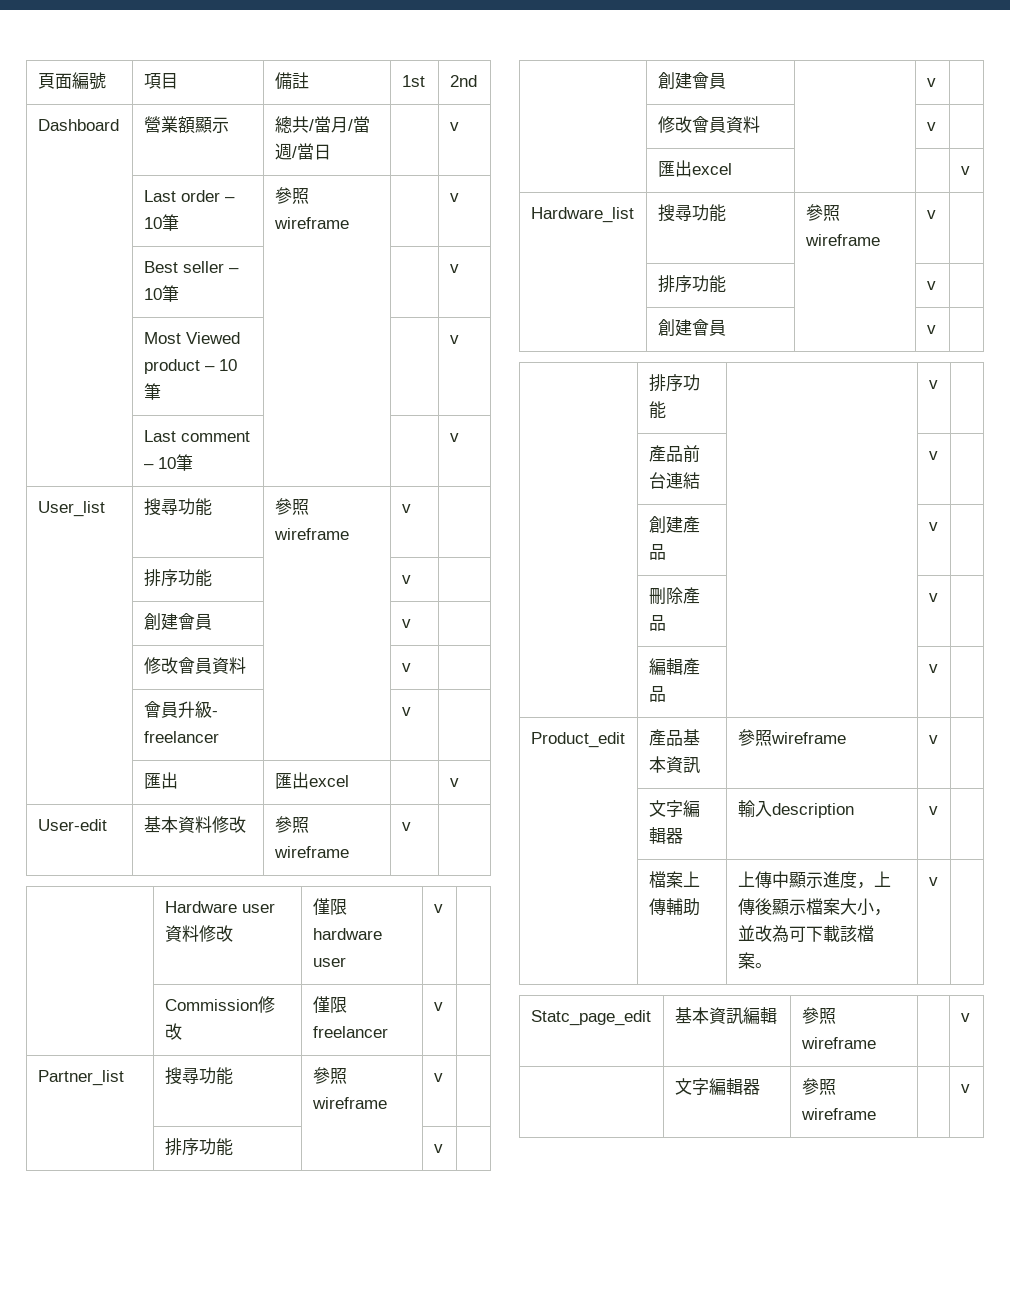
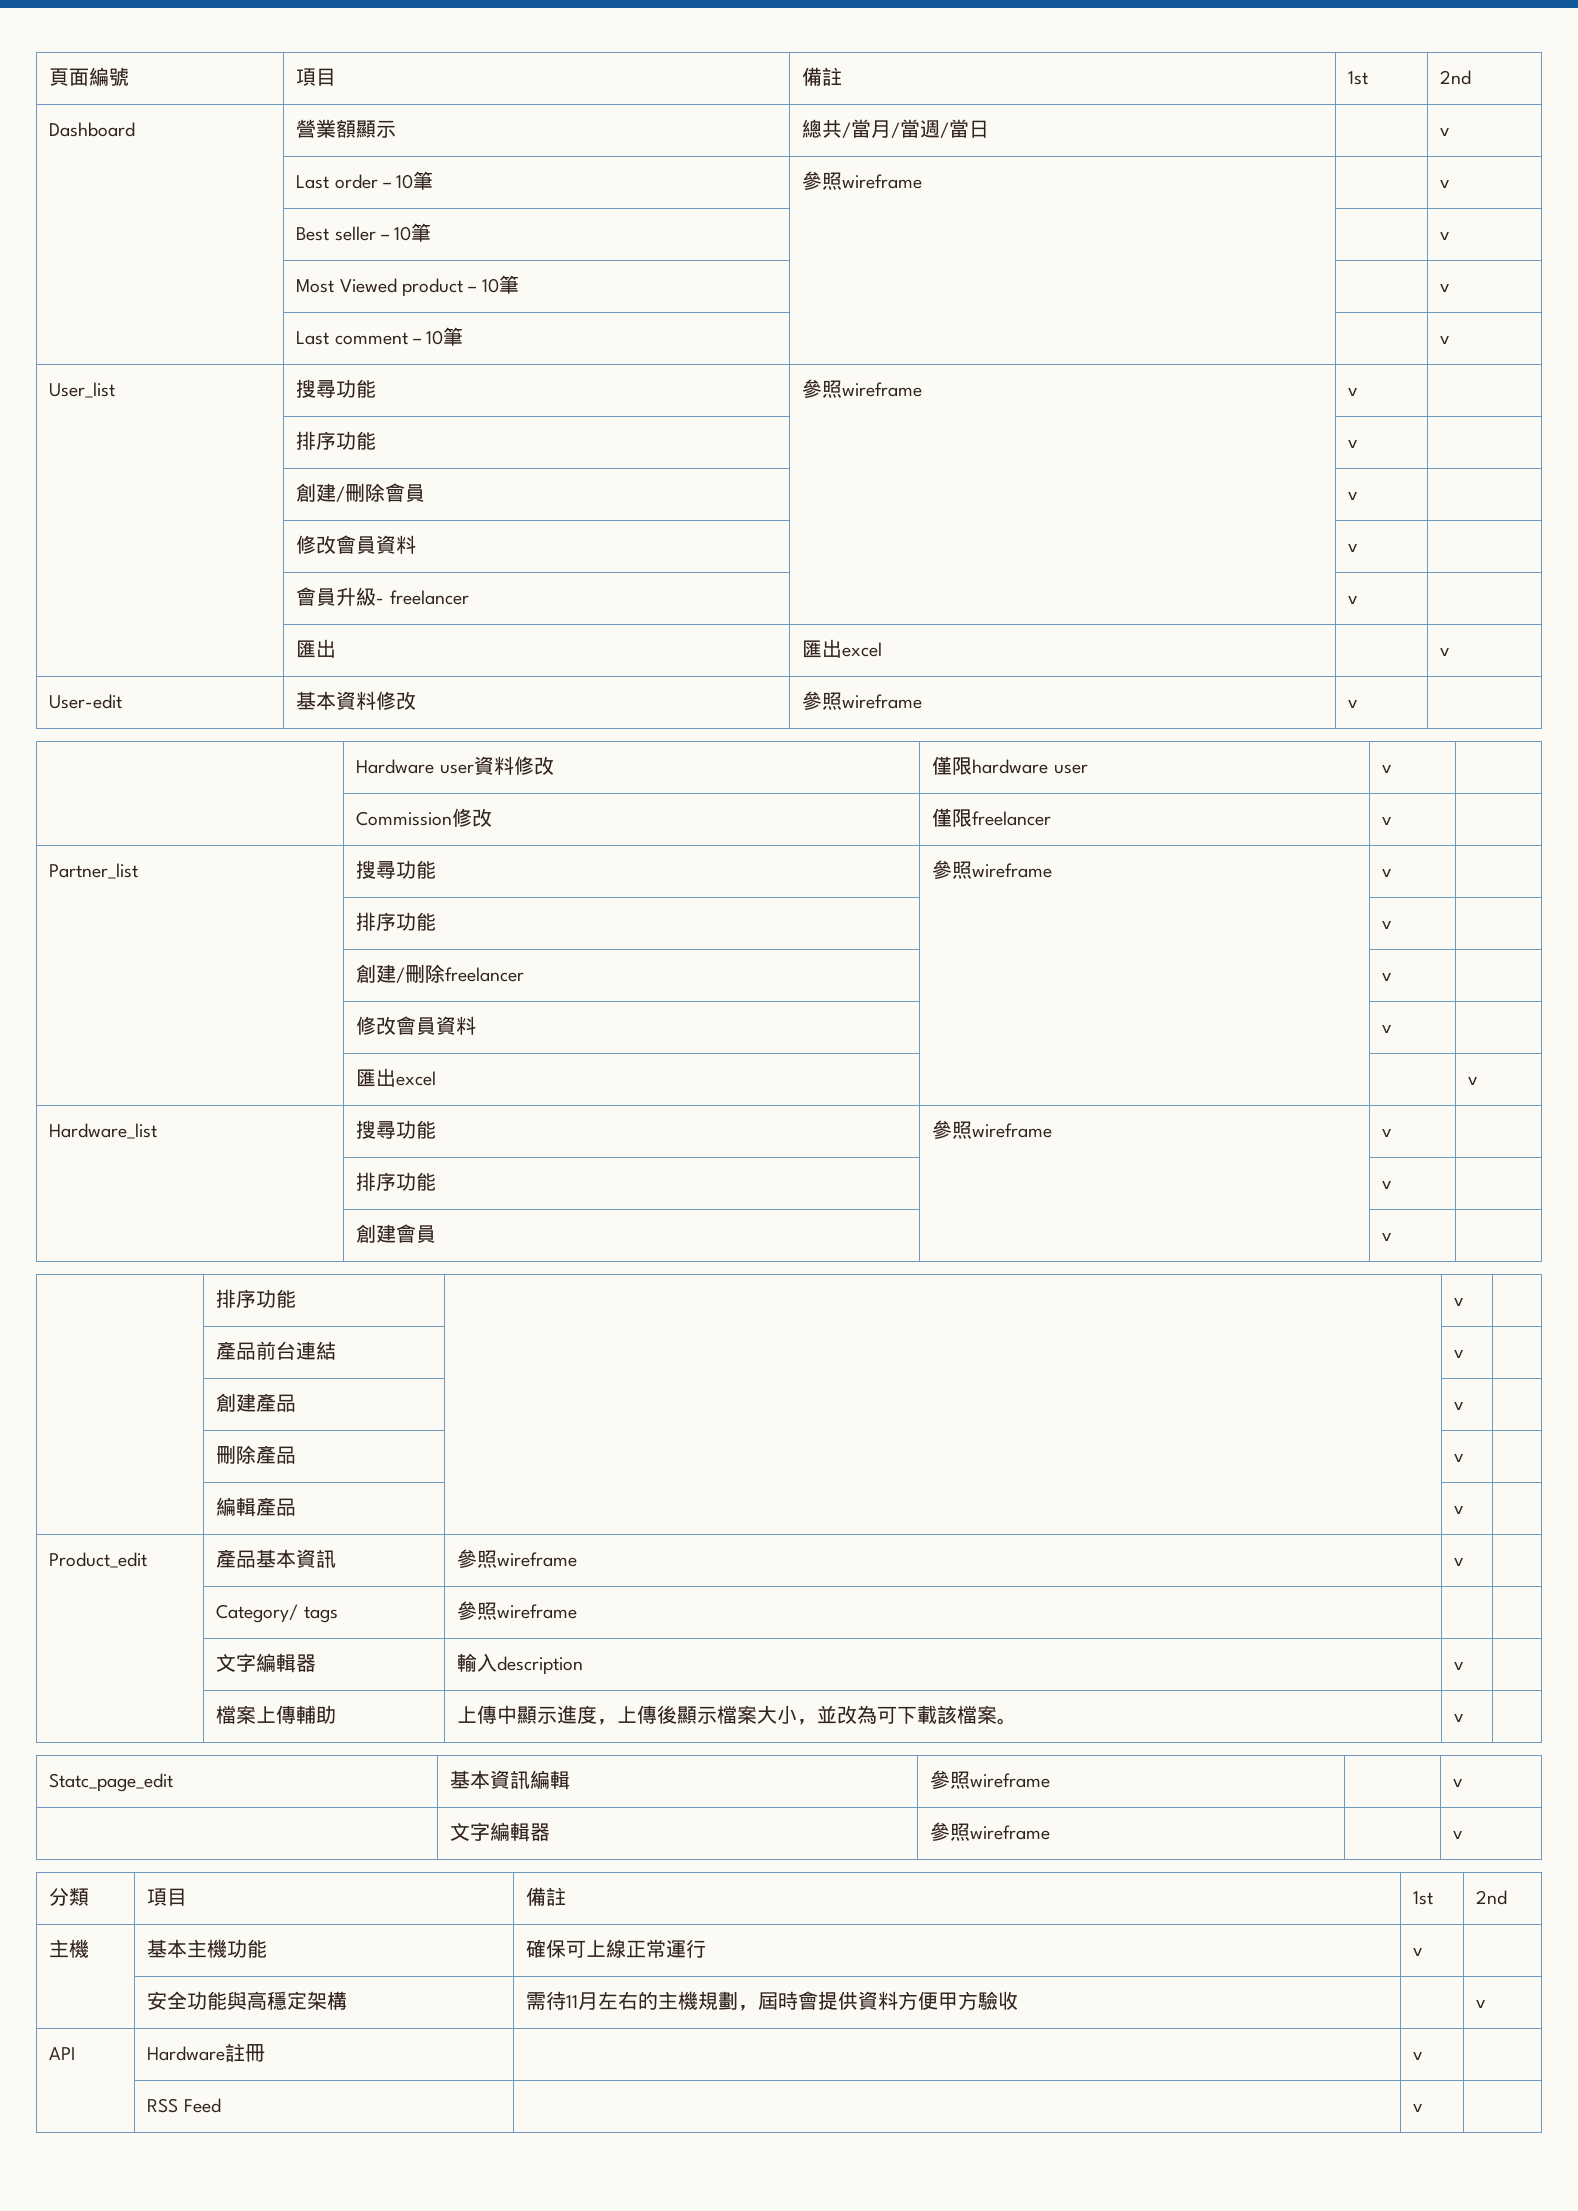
(178, 621) none -> [336,483,386,502] /刪除
[691,72,726,89] 會員 -> [396,964,525,983] /刪除freelancer
(938, 739) none -> [216,1604,338,1623] [457,1601,578,1620] // | Category/ tags | 參照wireframe | |
(970, 1088) none -> [49,1887,90,1906] [147,1888,188,1906] [526,1887,567,1906] [1413,1891,1434,1905] [1476,1890,1508,1905] [49,1939,90,1958] [147,1939,268,1958] [526,1939,707,1958] [1413,1948,1424,1956] [147,1991,348,2010] [526,1991,1019,2011] [1476,2000,1487,2008] [49,2047,76,2060] [147,2043,266,2062] [1413,2052,1424,2060] [147,2098,221,2113] [1413,2104,1424,2112] // 分類 | 項目 | 備註 | 1st | 2nd // 主機 | 基本主機功能 | 確保可上線正常運行 | v | // | 安全功能與高穩定架構 | 需待11月左右的主機規劃，屆時會提供資料方便甲方驗收 | | v // API | Hardware註冊 | | v | // | RSS Feed | | v |

